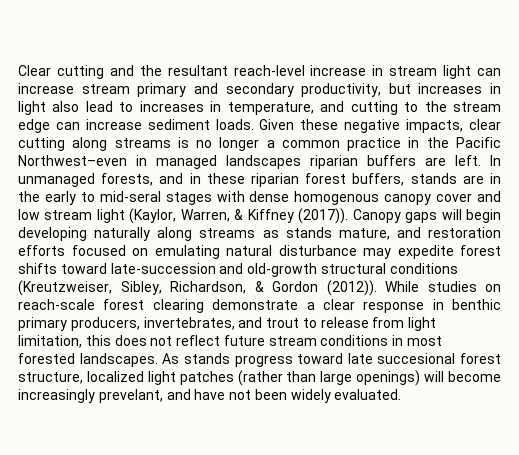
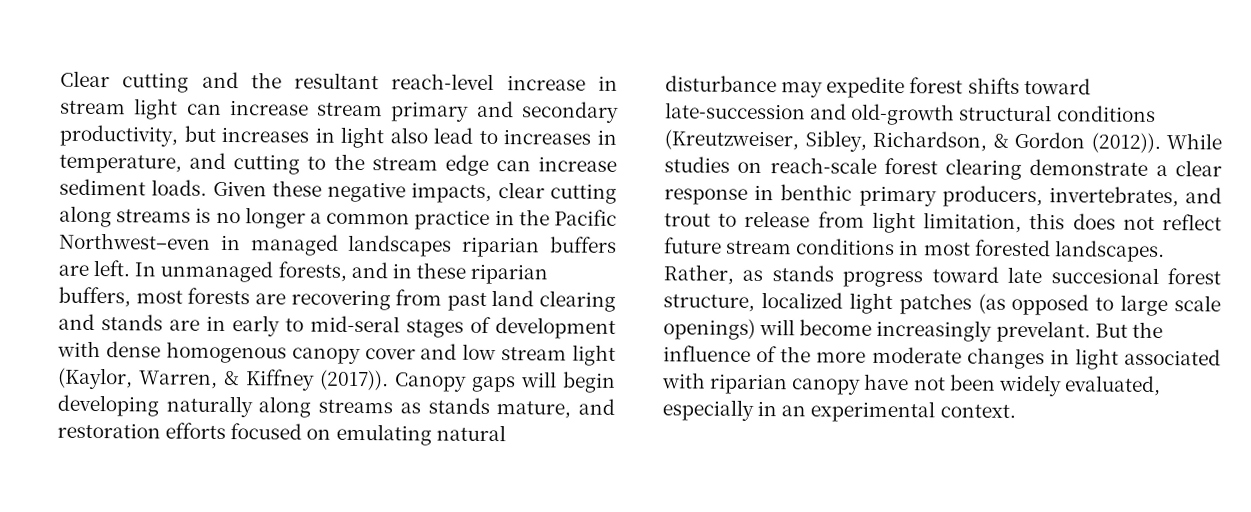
[305,173,405,186] forest buffers, -> [58,286,616,312] [58,313,95,331] buffers, most forests are recovering from past land clearing and
[18,191,40,202] the -> (226, 323) none
(212, 198) none -> [470,316,616,339] of development
[162,353,180,364] As -> [663,264,764,285] Rather, as
[237,370,502,386] [18,389,402,403] (rather than large openings) will become increasingly prevelant, and have not been widely evaluated. -> [977,293,1221,317] [663,318,1163,343] [663,345,1221,370] [662,372,1161,397] [662,399,1016,423] (as opposed to large scale openings) will become increasingly prevelant. But the influence of the more moderate changes in light associated with riparian canopy have not been widely evaluated, especially in an experimental context.

